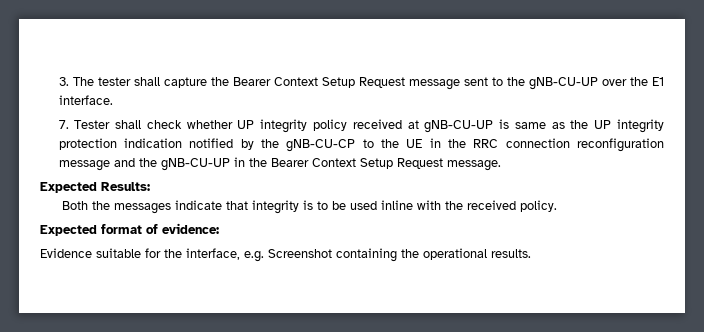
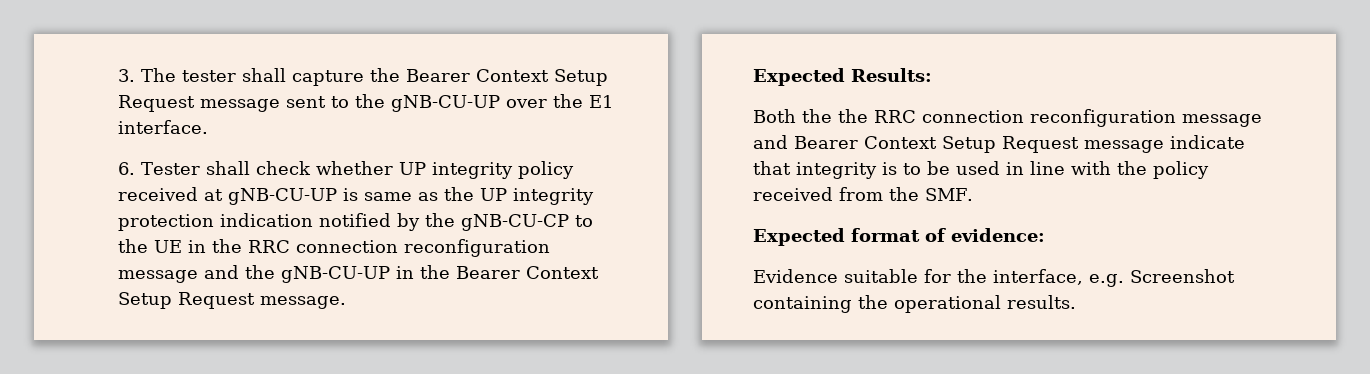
[58,120,69,129] 7. -> [117,162,135,175] 6.
[114,203,172,214] messages -> [838,109,1262,127] [753,135,1164,153] the RRC connection reconfiguration message and Bearer Context Setup Request message
[381,200,558,212] inline with the received policy. -> [1006,161,1209,179] [753,187,973,201] in line with the policy received from the SMF.

